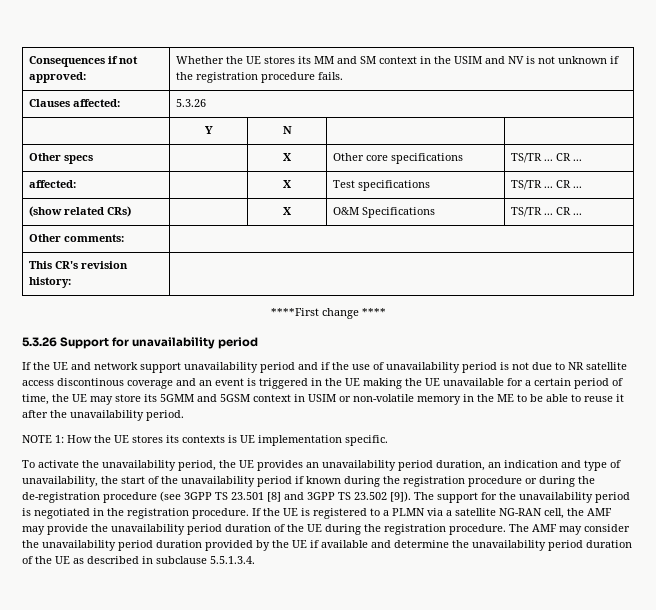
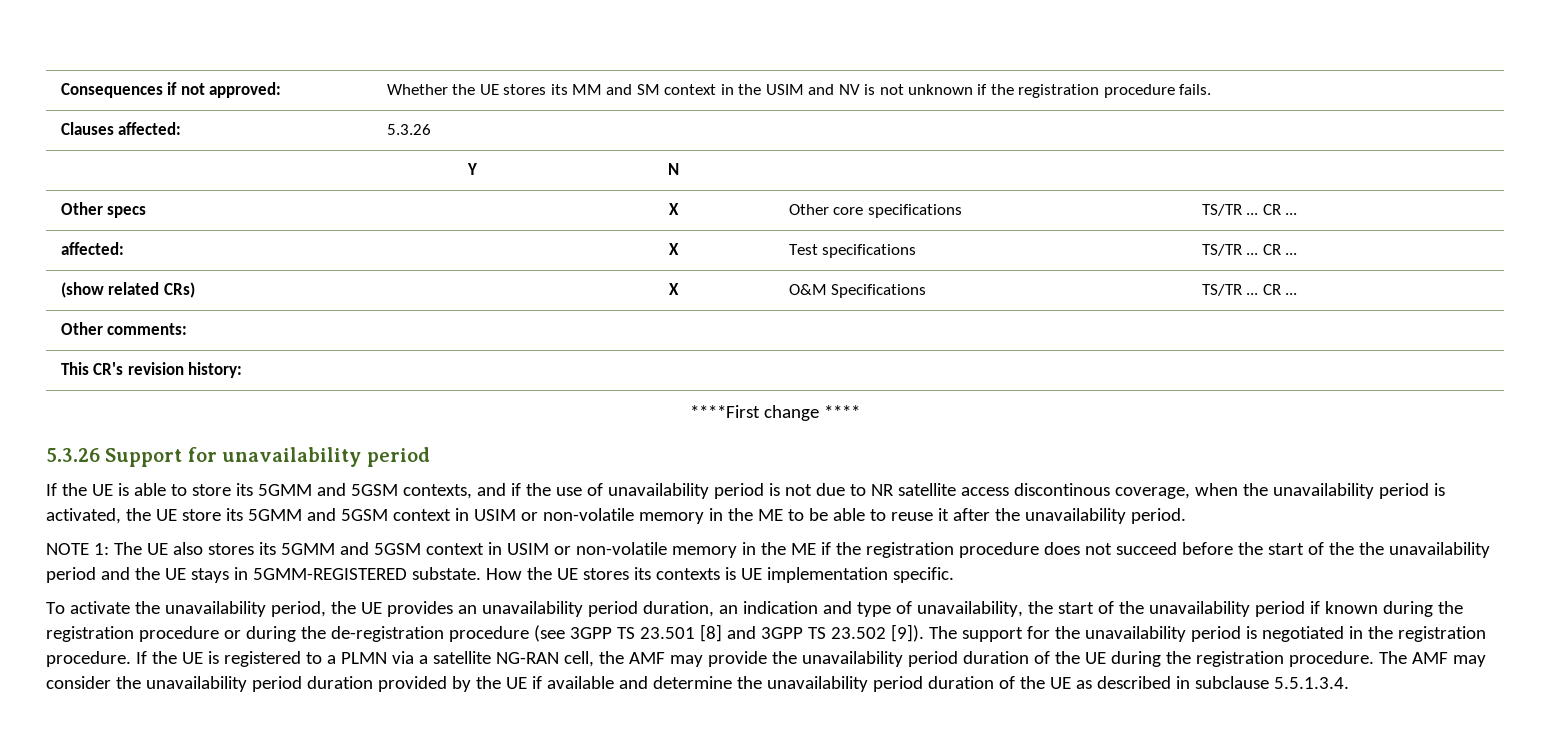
[71,362,295,373] and network support unavailability period -> [117,483,472,499] is able to store its 5GMM and 5GSM contexts,
[127,378,623,389] [22,394,113,405] coverage and an event is triggered in the UE making the UE unavailable for a certain period of time, the UE may -> [1114,483,1445,499] [46,508,177,524] coverage, when the unavailability period is activated, the UE
(64, 439) none -> [113,542,1490,558] [46,567,481,583] The UE also stores its 5GMM and 5GSM context in USIM or non-volatile memory in the ME if the registration procedure does not succeed before the start of the the unavailability period and the UE stays in 5GMM-REGISTERED substate.

